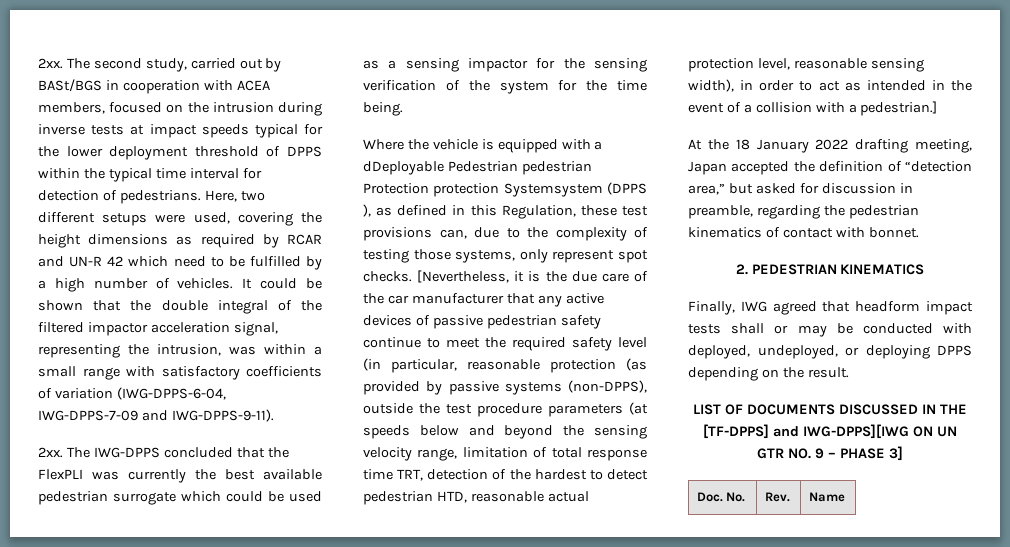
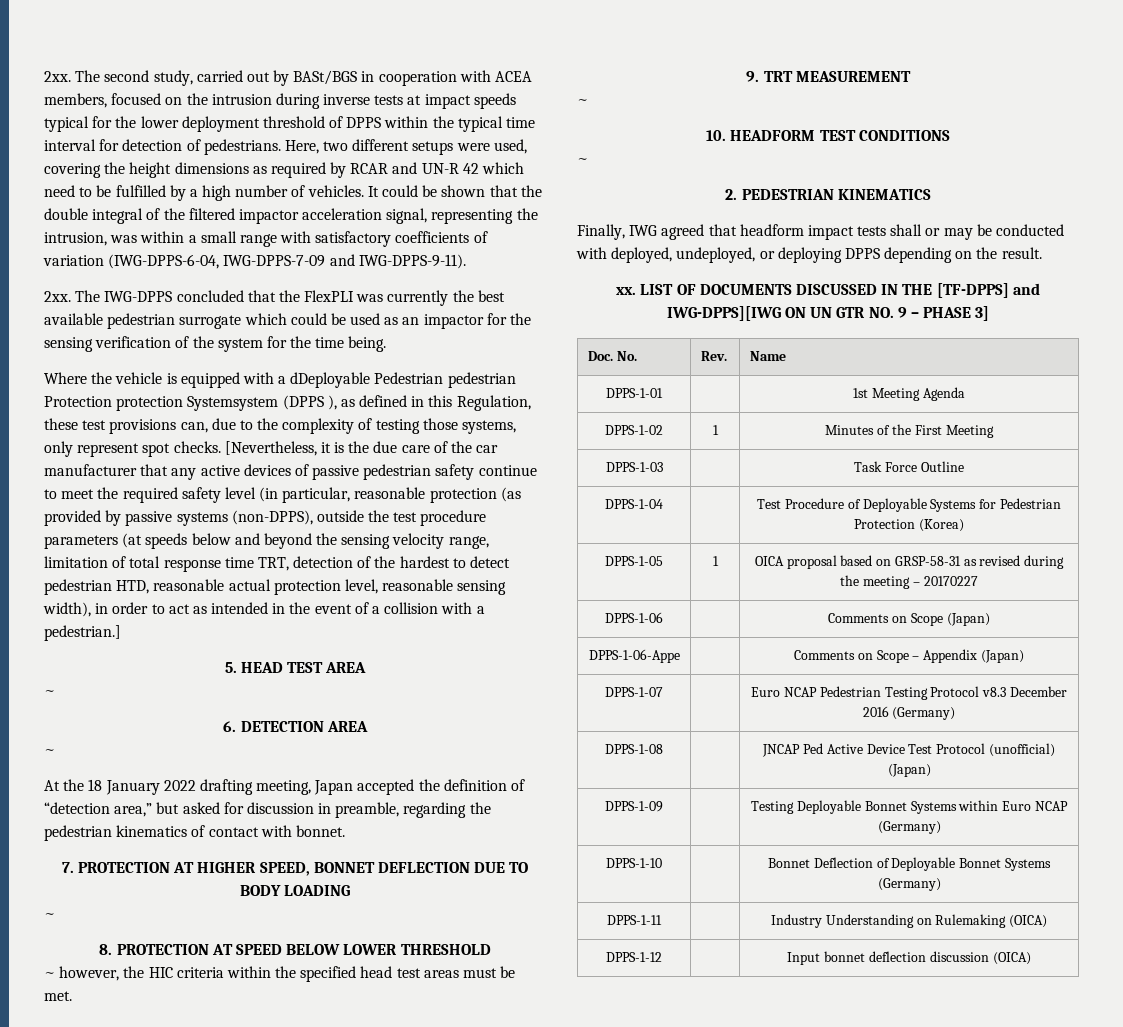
[388,58,459,72] a sensing -> [402,317,420,325] an
(938, 108) none -> [224,662,367,673] [44,690,55,696] [223,721,368,732] [44,749,55,755] // 5. HEAD TEST AREA // ~ // 6. DETECTION AREA // ~
(919, 232) none -> [61,862,529,876] [239,885,351,896] [44,913,55,919] [99,944,491,955] [44,966,516,982] [44,991,72,1001] [746,71,911,82] [577,99,588,105] [706,130,950,141] [577,158,588,164] // 7. PROTECTION AT HIGHER SPEED, BONNET DEFLECTION DUE TO BODY LOADING // ~ // 8. PROTECTION AT SPEED BELOW LOWER THRESHOLD // ~ however, the HIC criteria within the specified head test areas must be met. // 9. TRT MEASUREMENT // ~ // 10. HEADFORM TEST CONDITIONS // ~
(849, 372) none -> [616,287,637,295] xx.
(845, 497) none -> [606,388,663,398] [853,387,965,401] [605,425,663,435] [712,425,719,435] [825,424,994,438] [605,462,663,472] [854,461,964,472] [605,499,663,509] [757,498,1061,512] [854,519,964,532] [605,556,663,566] [712,556,719,566] [754,555,1065,569] [840,575,978,589] [605,612,663,623] [828,613,990,626] [588,649,680,663] [794,649,1024,663] [605,687,663,697] [751,686,1067,700] [862,706,956,720] [605,744,663,754] [762,743,1055,757] [887,764,931,777] [605,801,663,812] [751,800,1068,814] [877,821,941,834] [606,858,662,868] [768,857,1051,871] [877,878,941,891] [607,915,662,925] [770,914,1048,928] [606,952,662,962] [787,951,1031,965] // DPPS-1-01 | | 1st Meeting Agenda // DPPS-1-02 | 1 | Minutes of the First Meeting // DPPS-1-03 | | Task Force Outline // DPPS-1-04 | | Test Procedure of Deployable Systems for Pedestrian Protection (Korea) // DPPS-1-05 | 1 | OICA proposal based on GRSP-58-31 as revised during the meeting – 20170227 // DPPS-1-06 | | Comments on Scope (Japan) // DPPS-1-06-Appe | | Comments on Scope – Appendix (Japan) // DPPS-1-07 | | Euro NCAP Pedestrian Testing Protocol v8.3 December 2016 (Germany) // DPPS-1-08 | | JNCAP Ped Active Device Test Protocol (unofficial) (Japan) // DPPS-1-09 | | Testing Deployable Bonnet Systems within Euro NCAP (Germany) // DPPS-1-10 | | Bonnet Deflection of Deployable Bonnet Systems (Germany) // DPPS-1-11 | | Industry Understanding on Rulemaking (OICA) // DPPS-1-12 | | Input bonnet deflection discussion (OICA)

